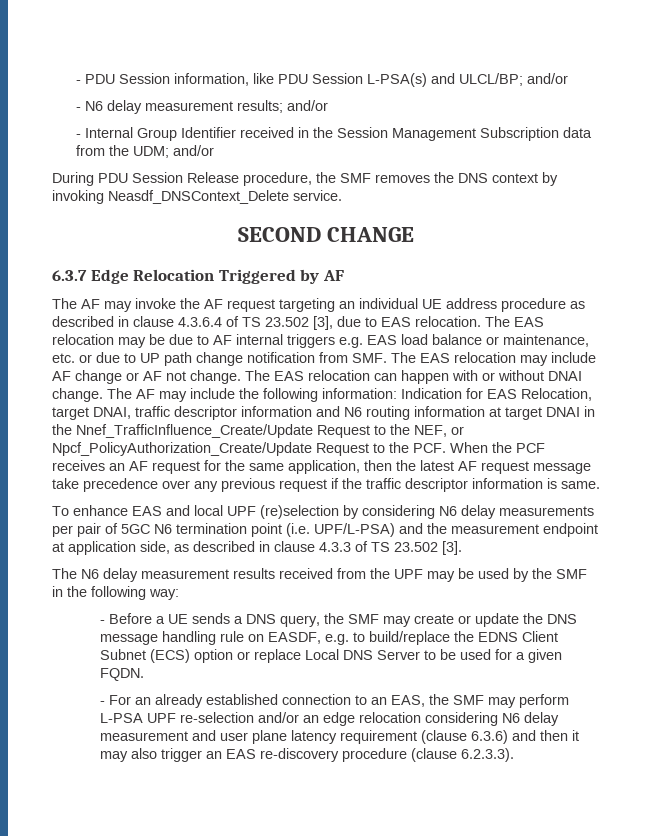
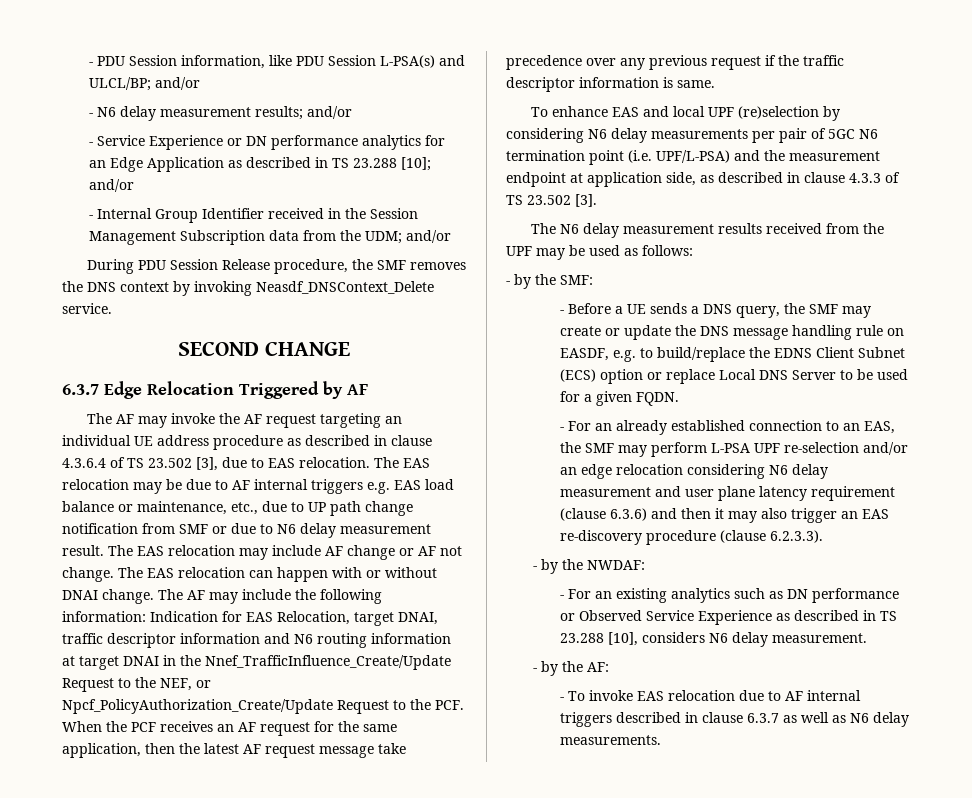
(328, 105) none -> [89,135,446,150] [89,157,432,172] [89,179,135,192] // - Service Experience or DN performance analytics for an Edge Application as described in TS 23.288 [10]; and/or
[52,353,92,363] etc. or -> [231,502,258,515] etc.,
[352,353,387,363] SMF. -> [179,523,431,538] [62,545,104,556] SMF or due to N6 delay measurement result.
[513,568,587,582] [52,586,179,600] by the SMF in the following way: -> [624,245,693,256] [506,274,593,289] as follows: // - by the SMF:
(514, 755) none -> [533,559,646,574] [560,588,900,603] [560,610,898,625] [560,632,868,647] [533,661,610,676] [560,690,862,701] [560,712,910,727] [560,735,662,745] // - by the NWDAF: // - For an existing analytics such as DN performance or Observed Service Experience as described in TS 23.288 [10], considers N6 delay measurement. // - by the AF: // - To invoke EAS relocation due to AF internal triggers described in clause 6.3.7 as well as N6 delay measurements.

